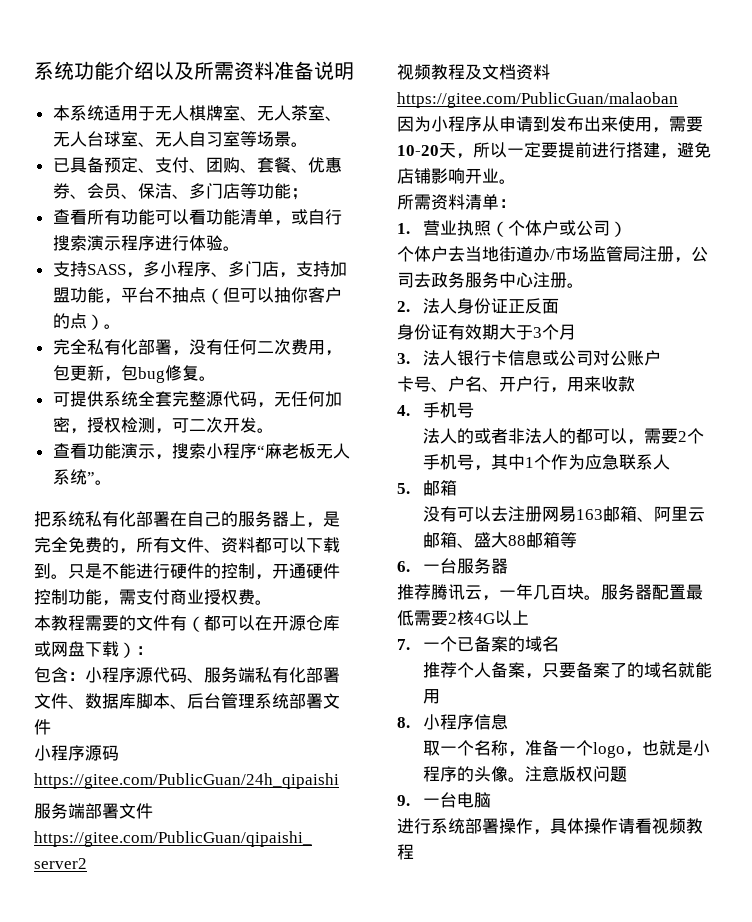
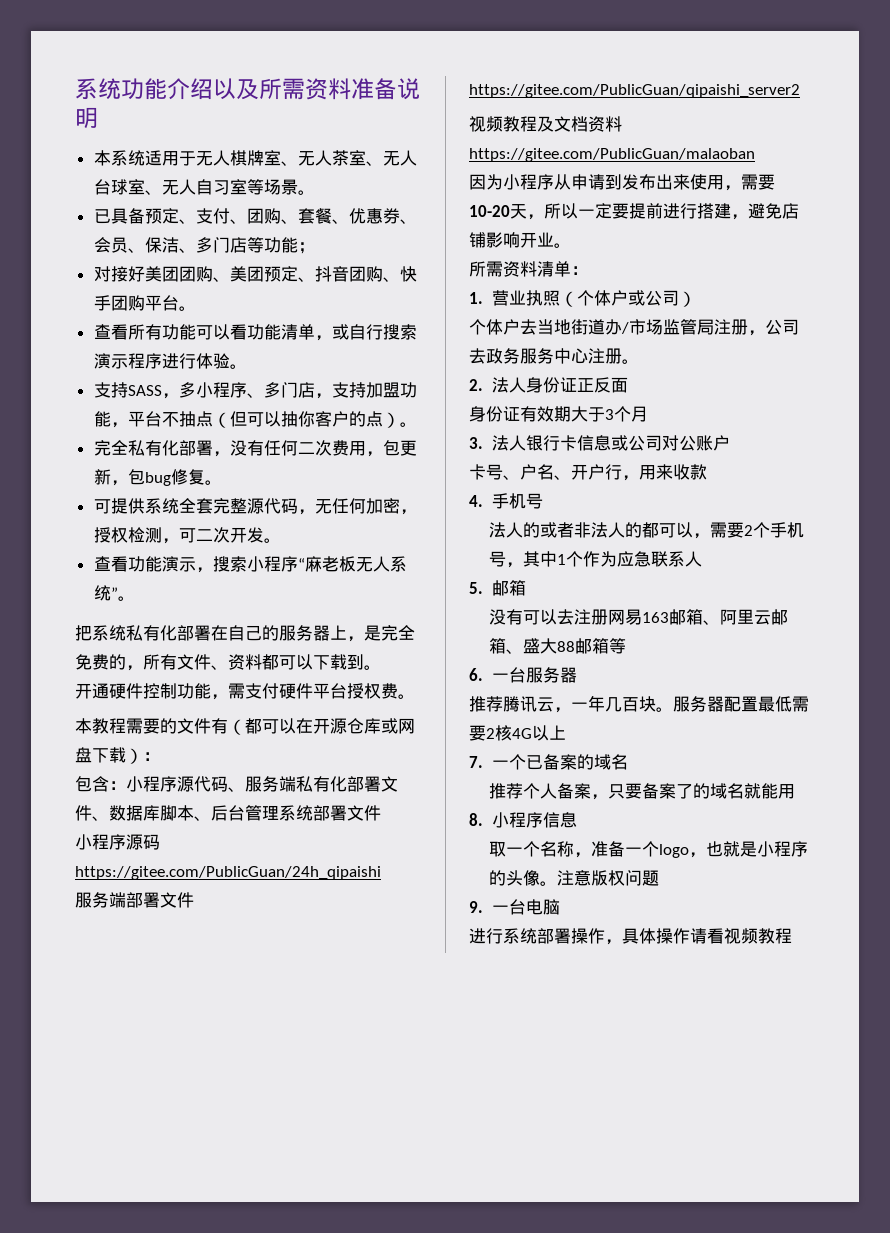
(308, 194) none -> [93,266,417,282] [93,295,196,311] // 对接好美团团购、美团预定、抖音团购、快手团购平台。
[68,563,272,580] 只是不能进行硬件的控制， -> (381, 667) //
[170,589,204,605] 商业 -> [279,683,347,699] 硬件平台

